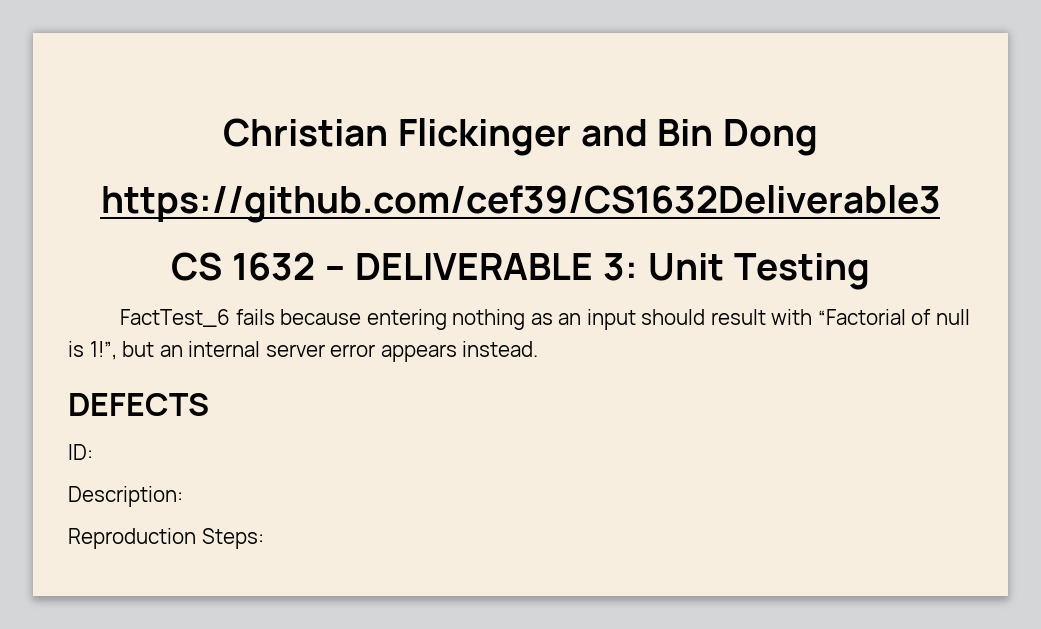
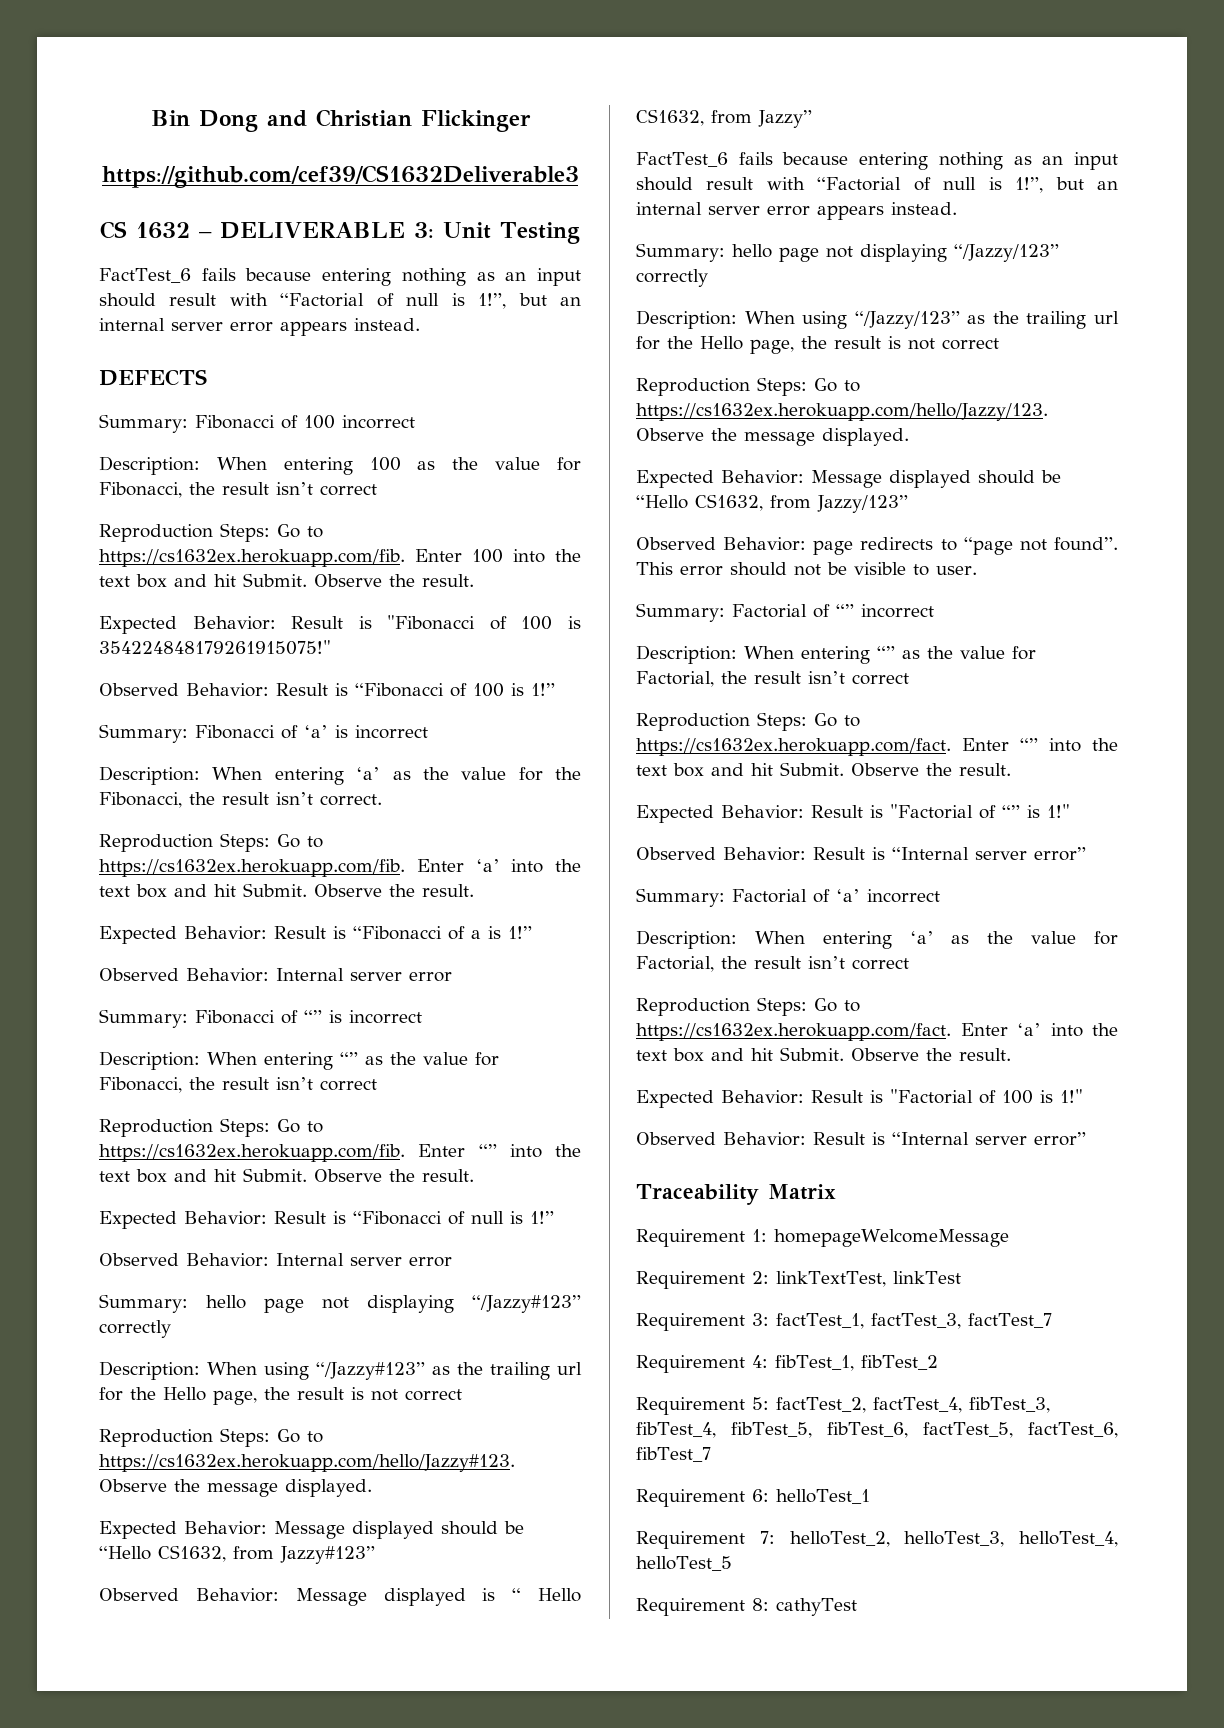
(222, 132) none -> [150,110,307,132] Bin Dong and
[580,119,819,156] and Bin Dong -> (531, 121) none
[68,444,93,460] [68,486,183,507] [68,528,264,549] ID: // Description: // Reproduction Steps: -> [99,414,415,433] [99,456,581,475] [99,482,377,498] [99,523,323,542] [99,549,581,567] [99,573,474,588] [99,615,581,634] [99,640,331,655] [99,683,555,697] [99,724,428,743] [99,766,581,785] [99,792,382,808] [99,833,323,852] [99,859,581,877] [99,883,474,898] [99,926,532,944] [99,968,452,982] [99,1009,422,1028] [99,1051,499,1070] [99,1077,377,1093] [99,1118,323,1137] [99,1144,581,1162] [99,1168,474,1183] [99,1211,554,1229] [99,1253,452,1267] [99,1294,581,1313] [99,1320,171,1338] [99,1361,582,1380] [99,1387,462,1405] [99,1428,323,1447] [99,1454,515,1472] [99,1479,372,1497] [99,1521,524,1539] [99,1545,375,1564] [99,1588,581,1606] [636,109,812,128] [636,152,1118,170] [636,177,1118,193] [636,202,957,220] [636,243,1059,262] [636,269,708,287] [636,310,1119,329] [636,336,999,354] [636,377,860,396] [636,403,1048,421] [636,428,909,446] [636,470,1061,488] [636,494,908,513] [636,537,1118,555] [636,562,977,576] [636,603,934,622] [636,645,1036,664] [636,671,909,687] [636,712,860,731] [636,738,1118,756] [636,762,1011,777] [636,804,1070,823] [636,847,1086,861] [636,888,940,907] [636,930,1118,949] [636,956,909,972] [636,997,860,1016] [636,1023,1118,1041] [636,1047,1011,1062] [636,1089,1083,1108] [636,1132,1086,1146] [636,1184,836,1205] [636,1229,1009,1247] [636,1271,961,1289] [636,1313,1052,1331] [636,1355,938,1373] [636,1397,1050,1415] [636,1422,1119,1438] [636,1447,711,1462] [636,1489,870,1507] [636,1531,1119,1549] [636,1556,732,1571] [636,1598,857,1616] Summary: Fibonacci of 100 incorrect // Description: When entering 100 as the value for Fibonacci, the result isn’t correct // Reproduction Steps: Go to https://cs1632ex.herokuapp.com/fib. Enter 100 into the text box and hit Submit. Observe the result. // Expected Behavior: Result is "Fibonacci of 100 is 354224848179261915075!" // Observed Behavior: Result is “Fibonacci of 100 is 1!” // Summary: Fibonacci of ‘a’ is incorrect // Description: When entering ‘a’ as the value for the Fibonacci, the result isn’t correct. // Reproduction Steps: Go to https://cs1632ex.herokuapp.com/fib. Enter ‘a’ into the text box and hit Submit. Observe the result. // Expected Behavior: Result is “Fibonacci of a is 1!” // Observed Behavior: Internal server error // Summary: Fibonacci of “” is incorrect // Description: When entering “” as the value for Fibonacci, the result isn’t correct // Reproduction Steps: Go to https://cs1632ex.herokuapp.com/fib. Enter “” into the text box and hit Submit. Observe the result. // Expected Behavior: Result is “Fibonacci of null is 1!” // Observed Behavior: Internal server error // Summary: hello page not displaying “/Jazzy#123” correctly // Description: When using “/Jazzy#123” as the trailing url for the Hello page, the result is not correct // Reproduction Steps: Go to https://cs1632ex.herokuapp.com/hello/Jazzy#123. Observe the message displayed. // Expected Behavior: Message displayed should be “Hello CS1632, from Jazzy#123” // Observed Behavior: Message displayed is “ Hello CS1632, from Jazzy” // FactTest_6 fails because entering nothing as an input should result with “Factorial of null is 1!”, but an internal server error appears instead. // Summary: hello page not displaying “/Jazzy/123” correctly // Description: When using “/Jazzy/123” as the trailing url for the Hello page, the result is not correct // Reproduction Steps: Go to https://cs1632ex.herokuapp.com/hello/Jazzy/123. Observe the message displayed. // Expected Behavior: Message displayed should be “Hello CS1632, from Jazzy/123” // Observed Behavior: page redirects to “page not found”. This error should not be visible to user. // Summary: Factorial of “” incorrect // Description: When entering “” as the value for Factorial, the result isn’t correct // Reproduction Steps: Go to https://cs1632ex.herokuapp.com/fact. Enter “” into the text box and hit Submit. Observe the result. // Expected Behavior: Result is "Factorial of “” is 1!" // Observed Behavior: Result is “Internal server error” // Summary: Factorial of ‘a’ incorrect // Description: When entering ‘a’ as the value for Factorial, the result isn’t correct // Reproduction Steps: Go to https://cs1632ex.herokuapp.com/fact. Enter ‘a’ into the text box and hit Submit. Observe the result. // Expected Behavior: Result is "Factorial of 100 is 1!" // Observed Behavior: Result is “Internal server error” // Traceability Matrix // Requirement 1: homepageWelcomeMessage // Requirement 2: linkTextTest, linkTest // Requirement 3: factTest_1, factTest_3, factTest_7 // Requirement 4: fibTest_1, fibTest_2 // Requirement 5: factTest_2, factTest_4, fibTest_3, fibTest_4, fibTest_5, fibTest_6, factTest_5, factTest_6, fibTest_7 // Requirement 6: helloTest_1 // Requirement 7: helloTest_2, helloTest_3, helloTest_4, helloTest_5 // Requirement 8: cathyTest

